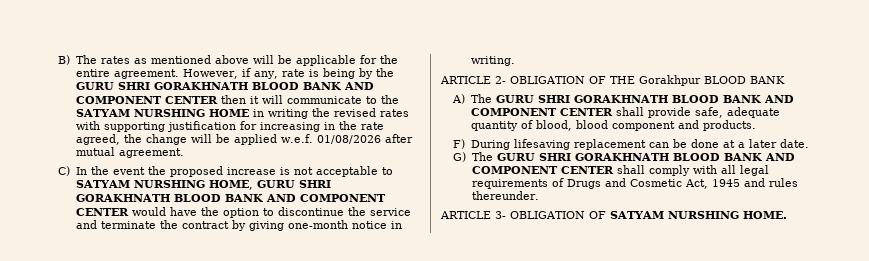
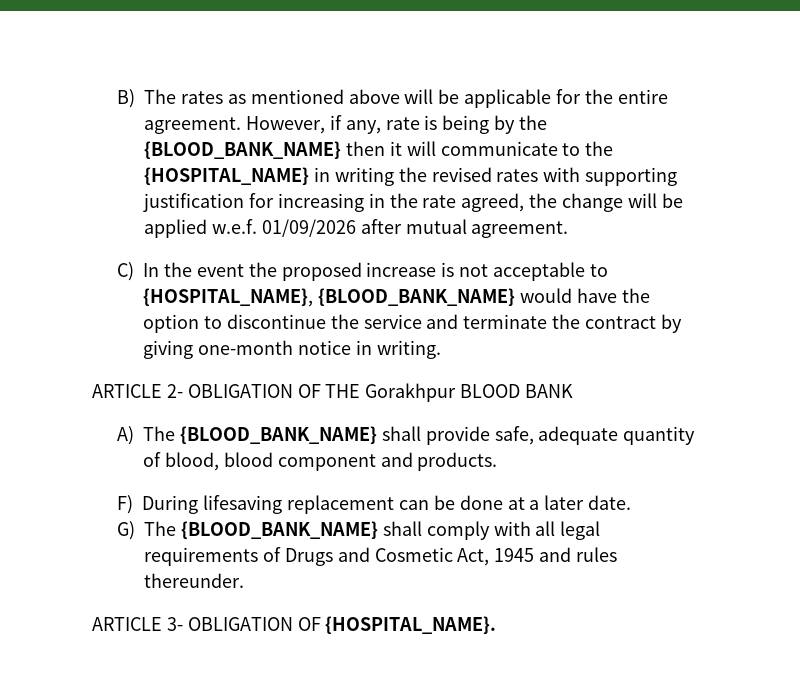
[75,82,374,90] [75,96,218,104] GURU SHRI GORAKHNATH BLOOD BANK AND COMPONENT CENTER -> [144,141,342,159] {BLOOD_BANK_NAME}
[75,109,249,117] SATYAM NURSHING HOME -> [144,167,310,185] {HOSPITAL_NAME}
[316,135,381,144] 01/08/2026 -> [261,219,356,237] 01/09/2026
[75,180,331,190] [75,194,386,202] [75,208,129,216] SATYAM NURSHING HOME, GURU SHRI GORAKHNATH BLOOD BANK AND COMPONENT CENTER -> [143,288,516,307] {HOSPITAL_NAME}, {BLOOD_BANK_NAME}
[495,95,794,103] [470,108,613,116] GURU SHRI GORAKHNATH BLOOD BANK AND COMPONENT CENTER -> [180,426,378,444] {BLOOD_BANK_NAME}
[496,153,795,161] [471,166,614,174] GURU SHRI GORAKHNATH BLOOD BANK AND COMPONENT CENTER -> [181,521,379,539] {BLOOD_BANK_NAME}
[610,211,787,219] SATYAM NURSHING HOME. -> [325,616,497,634] {HOSPITAL_NAME}.

